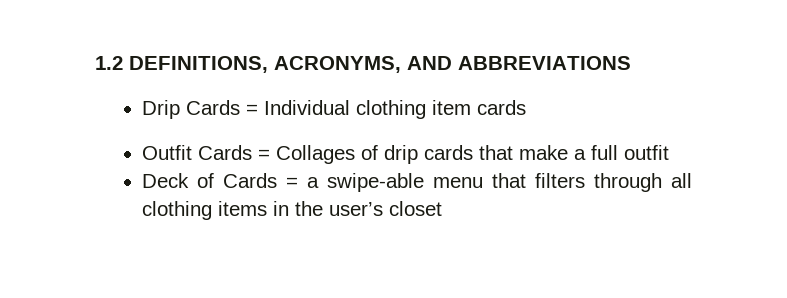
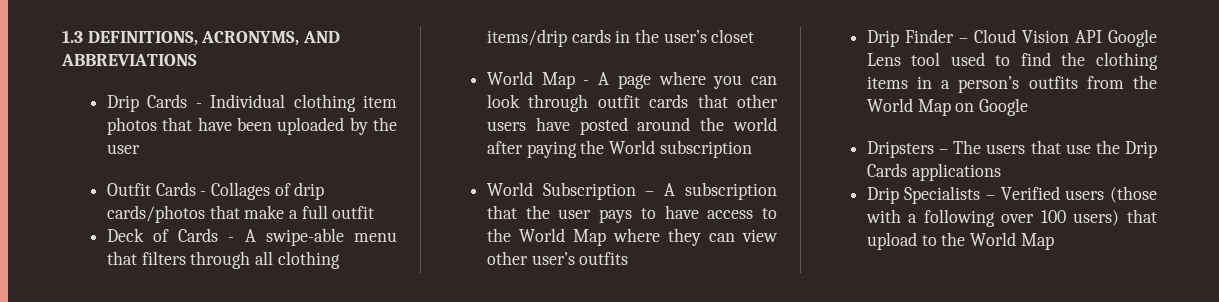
[95,56,123,70] 1.2 -> [62,30,83,43] 1.3
[246,104,259,115] = -> [195,103,202,108] -
[477,100,527,115] cards -> [106,117,397,135] [106,144,140,154] photos that have been uploaded by the user
[258,149,271,160] = -> [200,191,207,196] -
[424,145,474,160] cards -> [106,205,205,223] cards/photos
[286,177,320,188] = a -> [228,229,256,242] - A
[218,201,268,216] items -> [486,29,611,47] items/drip cards
(443, 208) none -> [486,71,777,89] [486,94,778,112] [486,117,777,135] [486,140,752,158] [486,182,777,200] [486,205,777,223] [486,228,778,246] [486,251,629,265] [866,29,1157,47] [866,52,1158,70] [866,75,1157,93] [866,98,1029,116] [866,140,1157,158] [866,163,1001,181] [866,186,1157,204] [865,209,1157,227] [866,232,1054,250] // World Map - A page where you can look through outfit cards that other users have posted around the world after paying the World subscription // World Subscription – A subscription that the user pays to have access to the World Map where they can view other user’s outfits // Drip Finder – Cloud Vision API Google Lens tool used to find the clothing items in a person’s outfits from the World Map on Google // Dripsters – The users that use the Drip Cards applications // Drip Specialists – Verified users (those with a following over 100 users) that upload to the World Map

